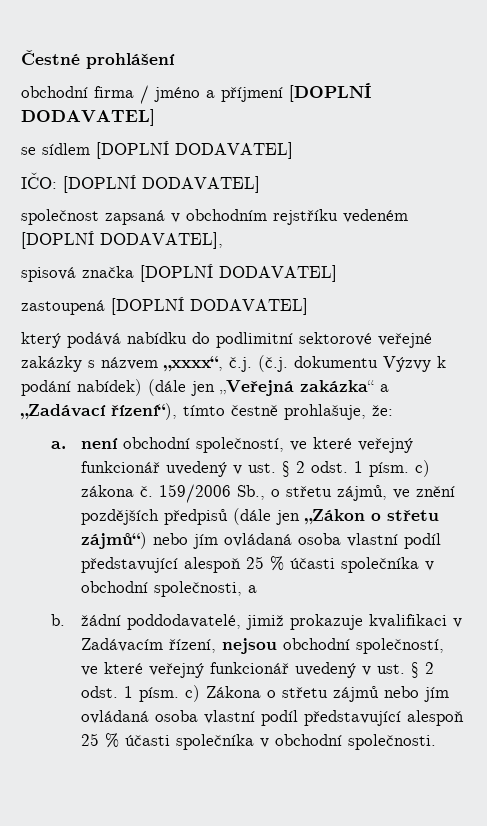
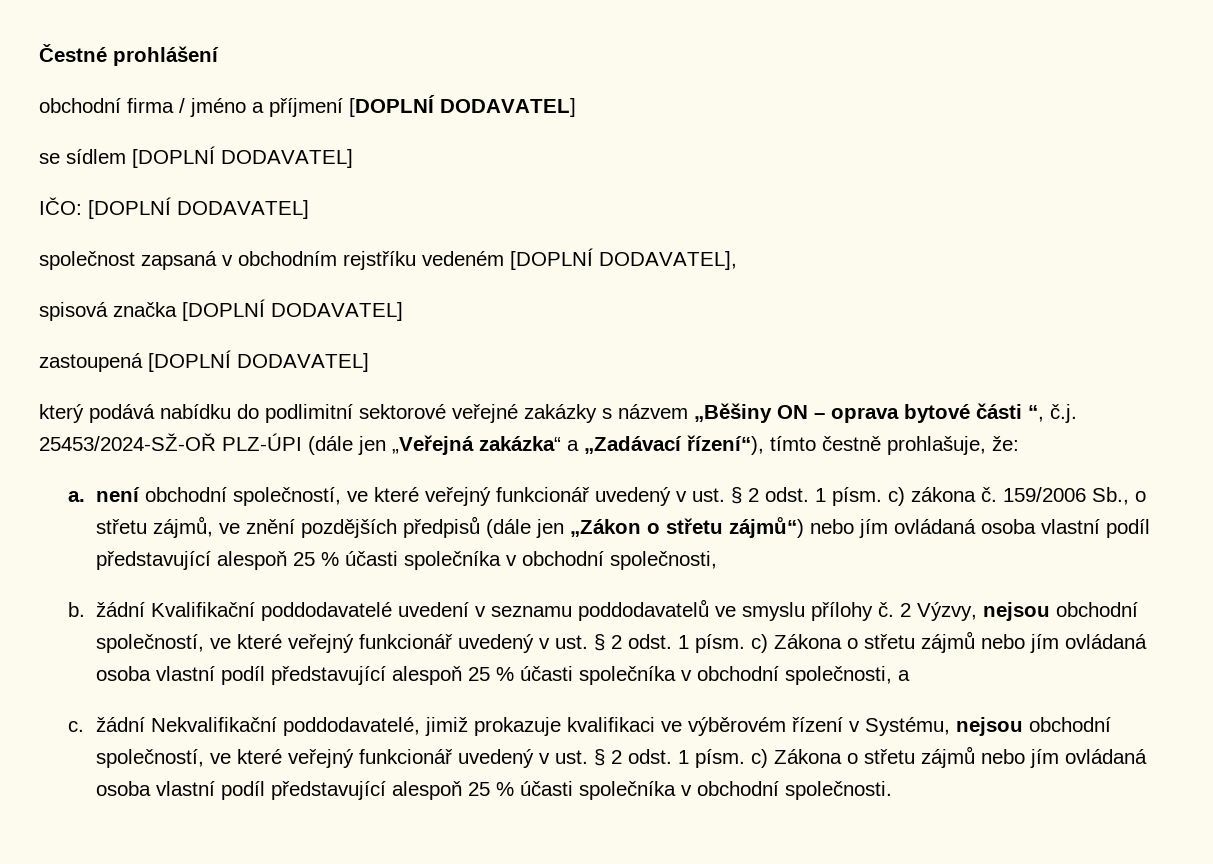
[163,355,446,372] [21,379,142,396] „xxxx“, č.j. (č.j. dokumentu Výzvy k podání nabídek) -> [694,403,1077,423] [39,433,302,451] „Běšiny ON – oprava bytové části “, č.j. 25453/2024-SŽ-OŘ PLZ-ÚPI
[248,585,258,593] [51,614,463,630] [81,638,217,653] a // b. žádní poddodavatelé, jimiž prokazuje kvalifikaci v Zadávacím řízení, -> [67,599,1139,621] [96,631,1148,653] [96,666,911,685] [67,717,951,736] // b. žádní Kvalifikační poddodavatelé uvedení v seznamu poddodavatelů ve smyslu přílohy č. 2 Výzvy, nejsou obchodní společností, ve které veřejný funkcionář uvedený v ust. § 2 odst. 1 písm. c) Zákona o střetu zájmů nebo jím ovládaná osoba vlastní podíl představující alespoň 25 % účasti společníka v obchodní společnosti, a // c. žádní Nekvalifikační poddodavatelé, jimiž prokazuje kvalifikaci ve výběrovém řízení v Systému,

